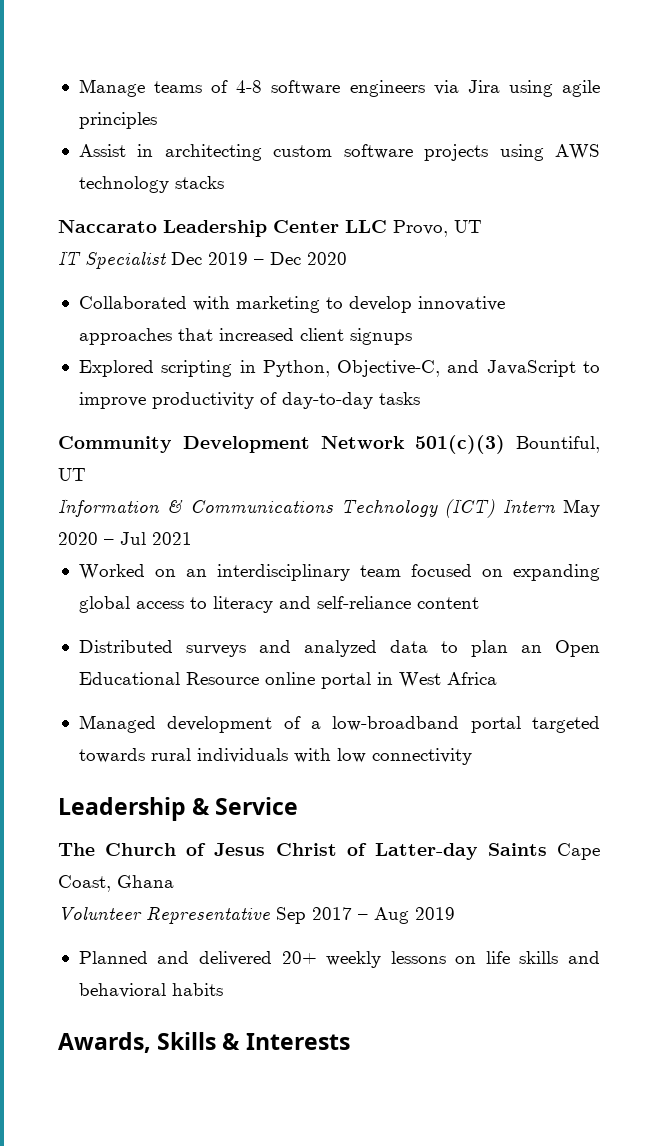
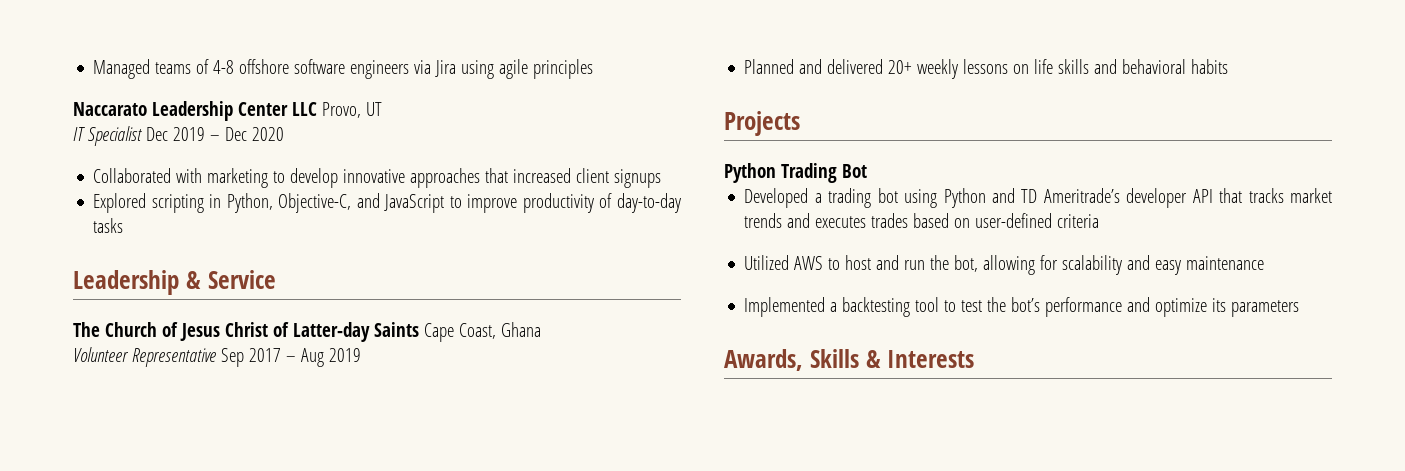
[78,79,145,97] Manage -> [93,59,151,79] Managed
(263, 86) none -> [239,59,290,74] offshore
[78,144,600,161] [78,176,224,193] // Assist in architecting custom software projects using AWS technology stacks -> (594, 69) none
[58,435,600,454] [58,468,86,481] [58,499,600,518] [58,532,192,545] [78,564,601,581] [78,596,479,613] [78,640,600,657] [78,672,497,689] [78,715,600,733] [78,748,472,765] // Community Development Network 501(c)(3) Bountiful, UT // Information & Communications Technology (ICT) Intern May 2020 – Jul 2021 // Worked on an interdisciplinary team focused on expanding global access to literacy and self-reliance content // Distributed surveys and analyzed data to plan an Open Educational Resource online portal in West Africa // Managed development of a low-broadband portal targeted towards rural individuals with low connectivity -> (124, 225) none
(223, 989) none -> [724,111,800,136] [724,163,867,183] [744,188,1332,208] [744,213,1100,228] [744,255,1265,275] [744,297,1300,317] // Projects // Python Trading Bot // Developed a trading bot using Python and TD Ameritrade’s developer API that tracks market trends and executes trades based on user-defined criteria // Utilized AWS to host and run the bot, allowing for scalability and easy maintenance // Implemented a backtesting tool to test the bot’s performance and optimize its parameters

